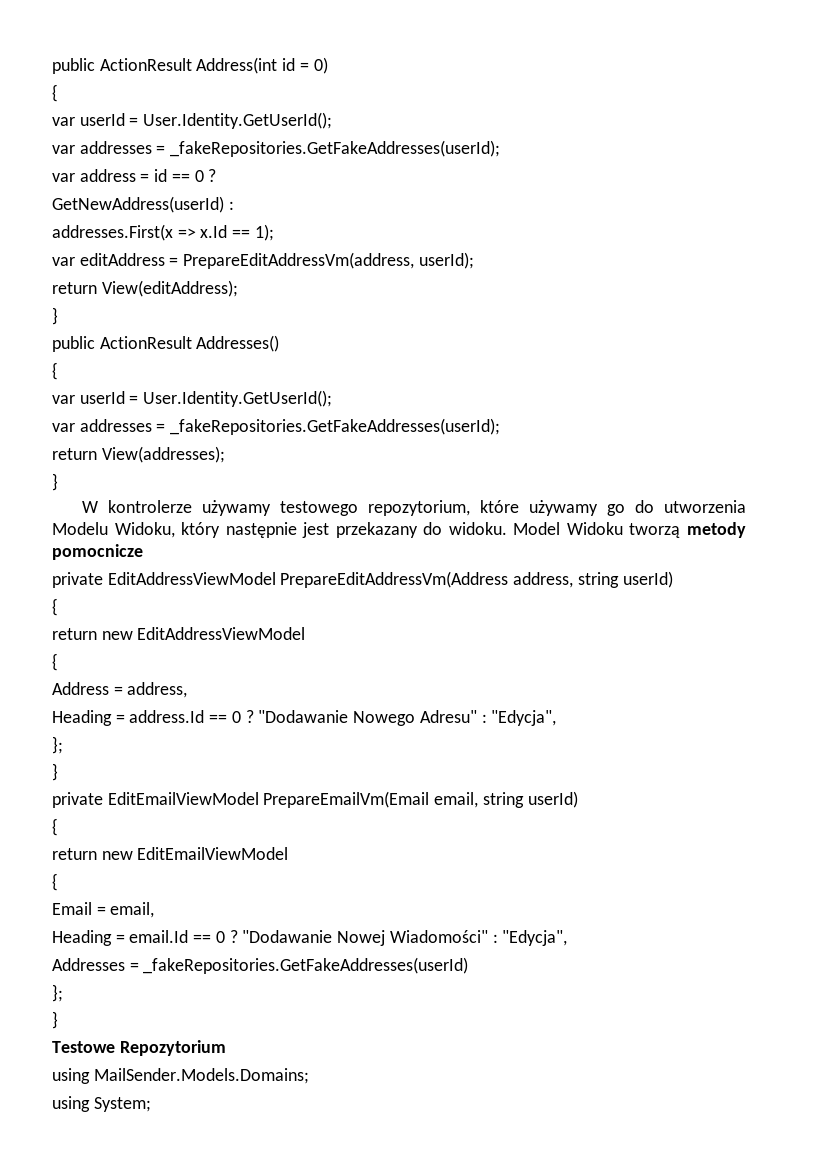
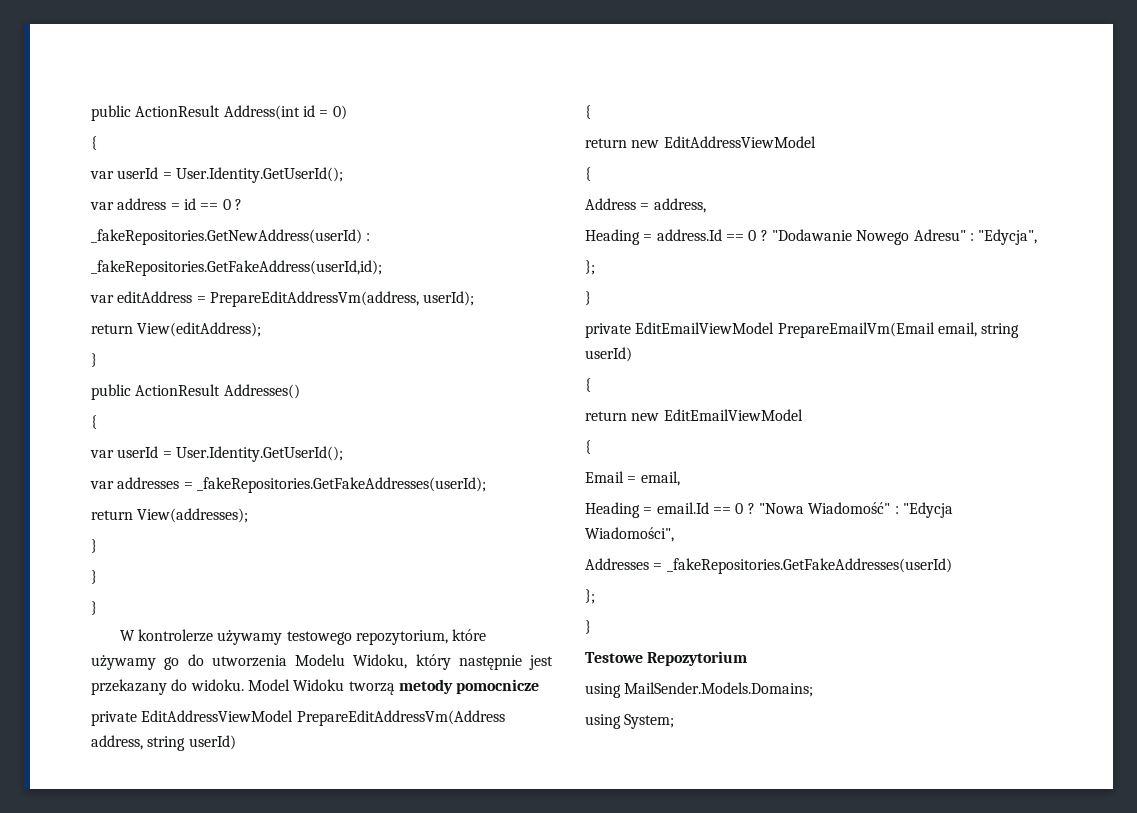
[52,140,501,157] // var addresses = _fakeRepositories.GetFakeAddresses(userId); -> (343, 175) none
[52,196,224,213] GetNewAddress(userId) -> [91,229,362,245] _fakeRepositories.GetNewAddress(userId)
[52,224,274,241] addresses.First(x => x.Id == 1); -> [91,260,382,276] _fakeRepositories.GetFakeAddress(userId,id);
(58, 482) none -> [91,570,97,584] [91,601,97,615] // } // }
[242,930,568,946] "Dodawanie Nowej Wiadomości" : "Edycja", -> [758,502,953,518] [585,527,674,542] "Nowa Wiadomość" : "Edycja Wiadomości",

